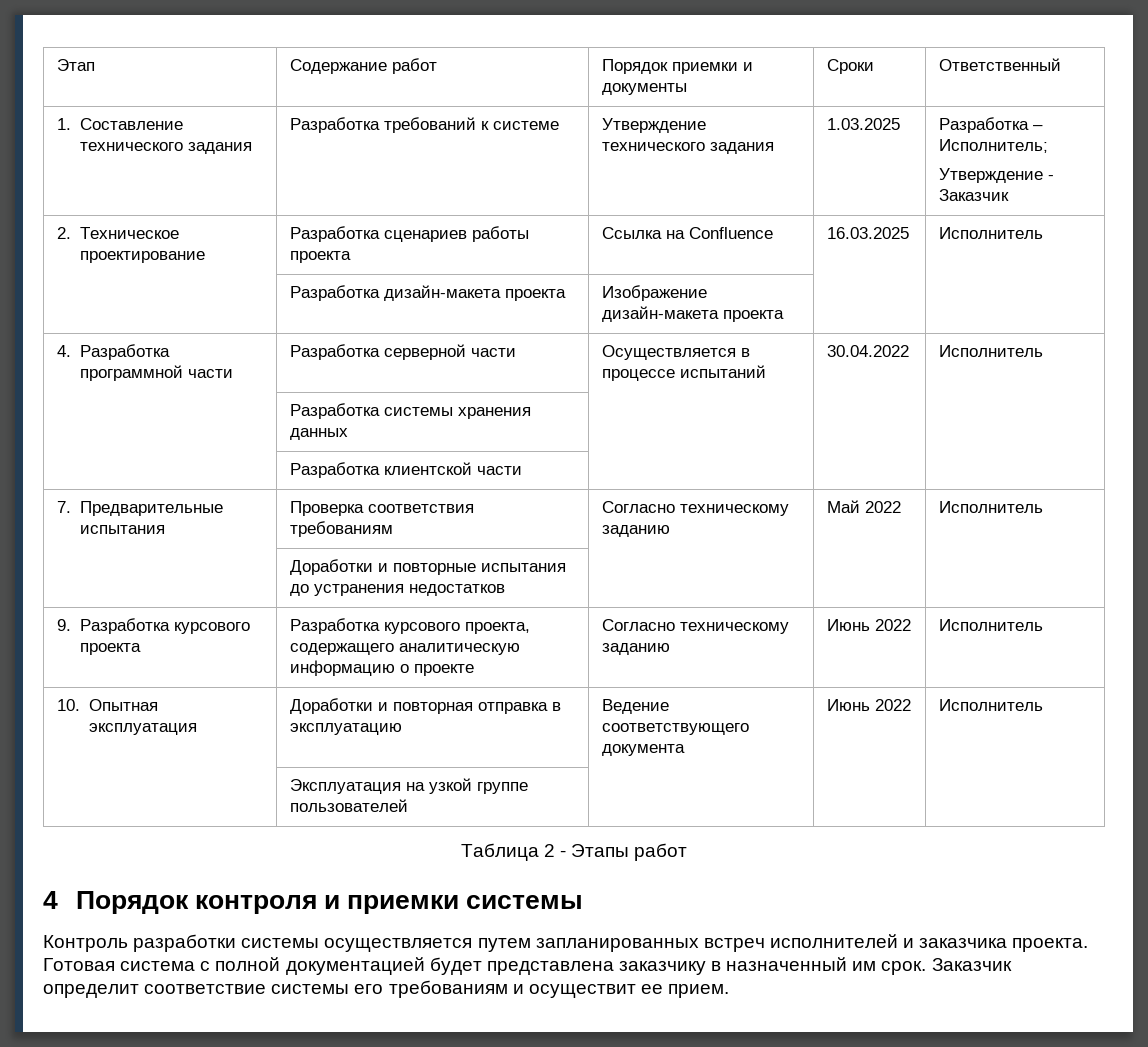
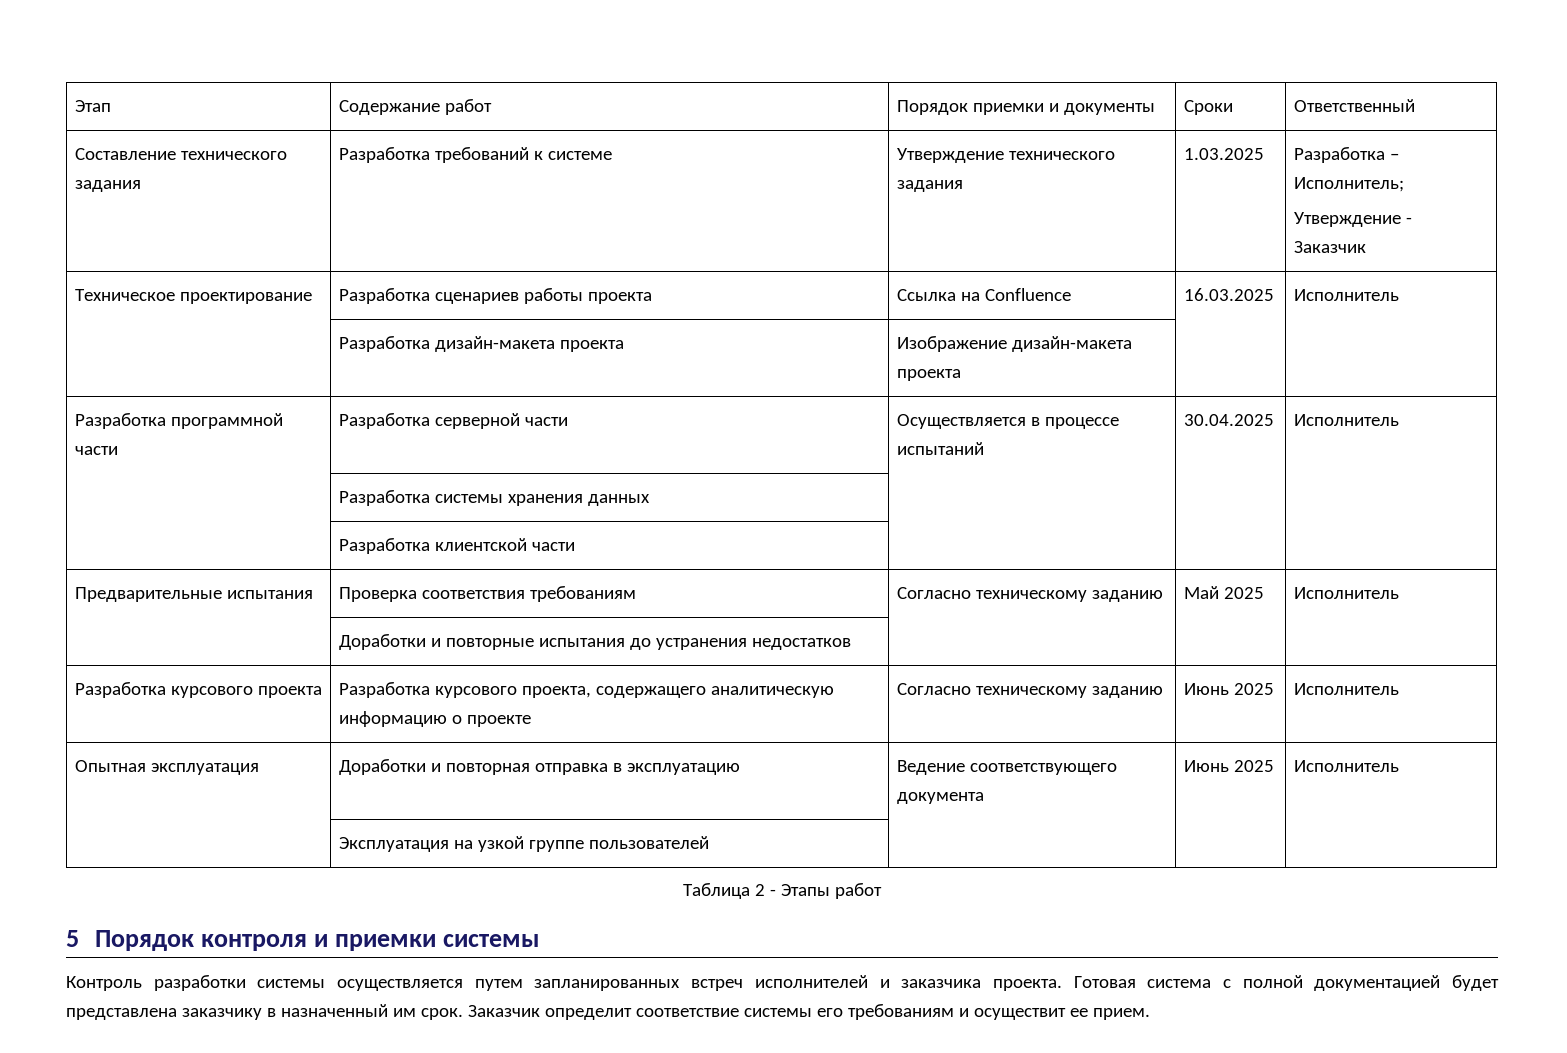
[57,118,72,130] 1. -> (1415, 105) none
[57,227,72,239] 2. -> (1366, 247) none
[57,345,72,357] 4. -> (961, 375) none
[827,345,910,357] 30.04.2022 -> [1183,414,1274,426] 30.04.2025
[57,501,72,513] 7. -> (575, 546) none
[865,501,902,513] 2022 -> [1223,587,1264,599] 2025
[57,619,72,631] 9. -> (851, 644) none
[875,619,912,631] [939,619,1044,631] [57,699,81,711] 2022 | Исполнитель // 10. -> [1233,683,1274,695] [1293,683,1399,695] 2025 | Исполнитель //
[875,699,912,711] 2022 -> [1233,760,1274,772] 2025
[43,891,58,909] 4 -> [66,930,79,947] 5

